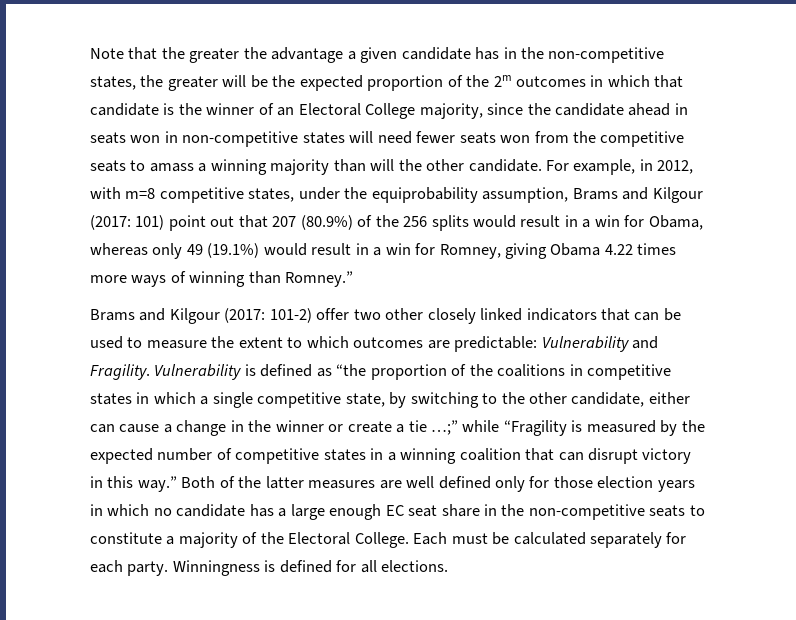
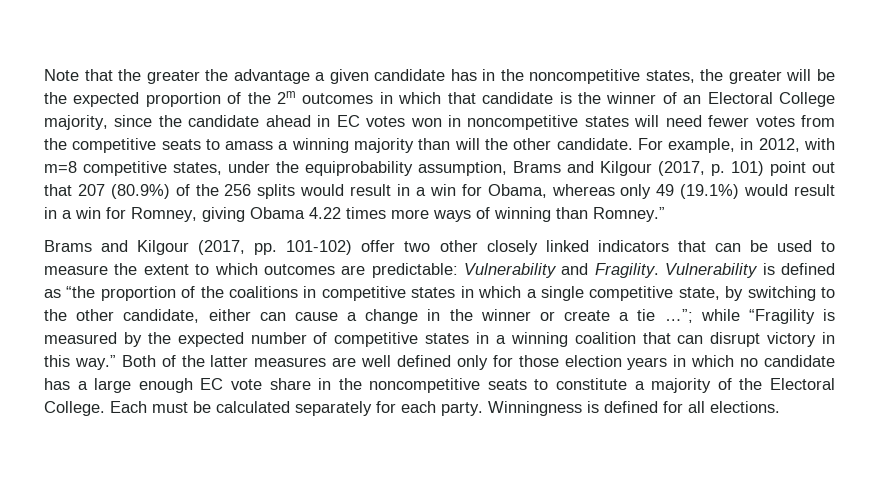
[548,47,665,63] non-competitive -> [529,69,641,84] noncompetitive
[90,132,126,144] seats -> [336,115,406,127] EC votes
[182,131,299,147] non-competitive -> [467,115,579,130] noncompetitive
[459,132,531,144] seats won -> [755,116,795,127] votes
[90,215,131,230] (2017: -> [658,161,725,176] (2017, p.
[224,308,312,323] (2017: 101-2) -> [198,240,353,255] (2017, pp. 101-102)
[431,420,459,435] …;” -> [664,309,693,323] …”;
[408,505,438,517] seat -> [230,379,262,390] vote
[528,504,645,520] non-competitive -> [369,378,481,393] noncompetitive

